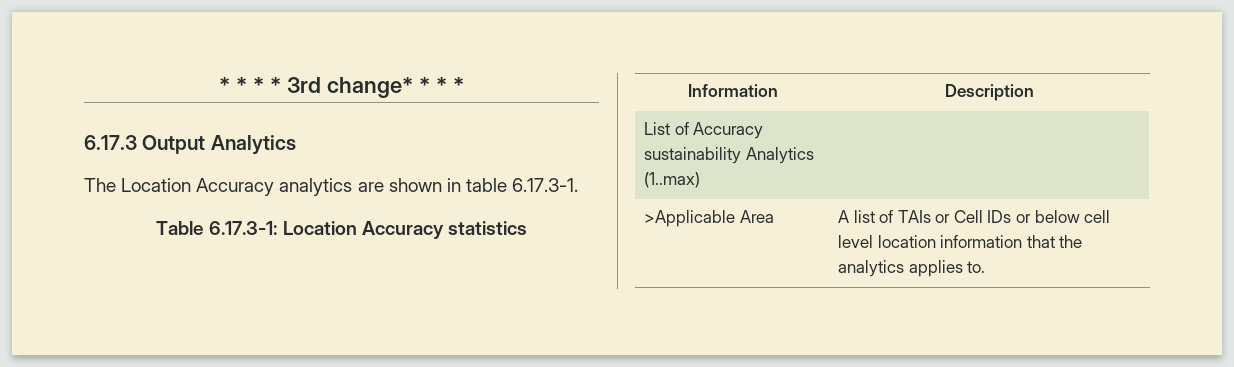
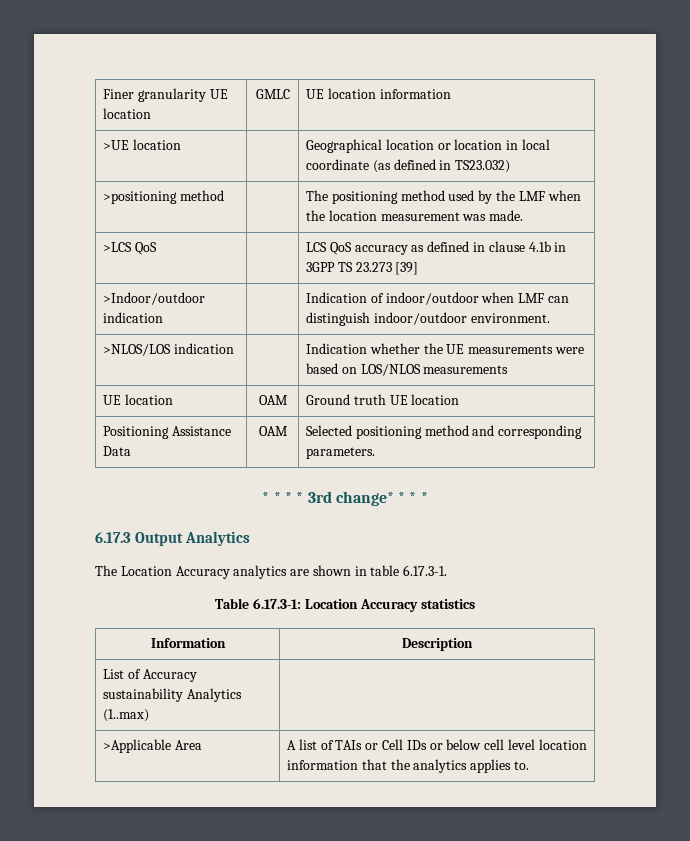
(219, 85) none -> [103,88,228,102] [103,108,152,119] [255,89,290,99] [306,88,451,99] [103,139,181,150] [306,139,551,153] [306,159,511,173] [103,190,224,204] [306,190,581,204] [306,210,524,221] [103,242,157,255] [306,241,567,255] [306,262,419,275] [103,292,206,305] [103,312,164,323] [306,292,570,305] [306,312,550,326] [103,343,234,356] [306,343,585,354] [306,363,509,376] [103,394,173,405] [258,395,288,405] [306,394,460,405] [103,426,231,439] [103,446,132,456] [258,426,288,436] [306,425,583,439] [306,447,376,459] Finer granularity UE location | GMLC | UE location information // >UE location | | Geographical location or location in local coordinate (as defined in TS23.032) // >positioning method | | The positioning method used by the LMF when the location measurement was made. // >LCS QoS | | LCS QoS accuracy as defined in clause 4.1b in 3GPP TS 23.273 [39] // >Indoor/outdoor indication | | Indication of indoor/outdoor when LMF can distinguish indoor/outdoor environment. // >NLOS/LOS indication | | Indication whether the UE measurements were based on LOS/NLOS measurements // UE location | OAM | Ground truth UE location // Positioning Assistance Data | OAM | Selected positioning method and corresponding parameters. //

